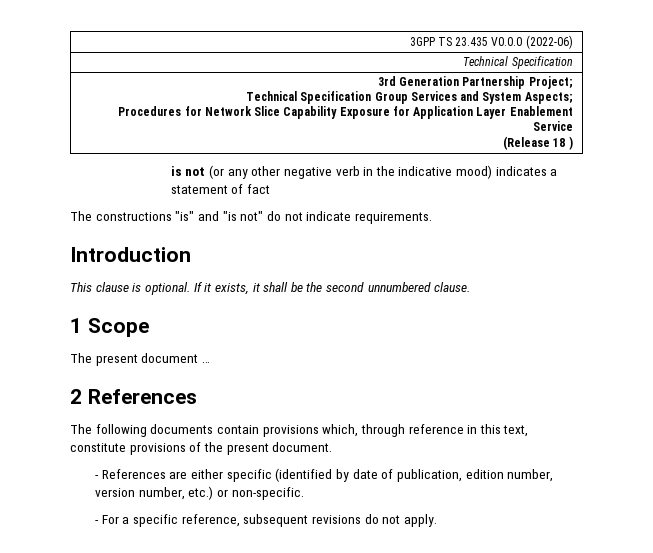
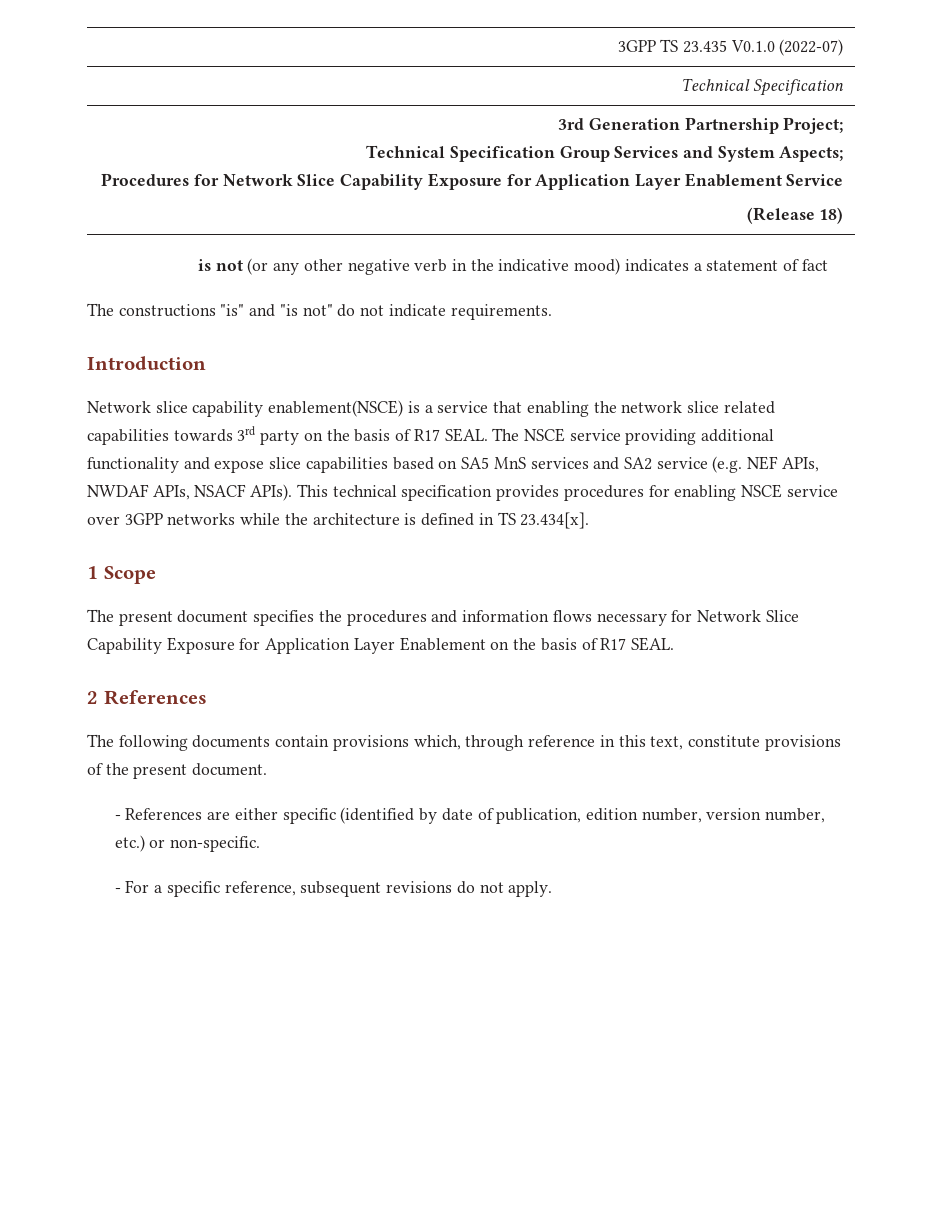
[491,35,573,49] V0.0.0 (2022-06) -> [730,39,844,56] V0.1.0 (2022-07)
[553,136,573,150] 18 ) -> [819,207,844,224] 18)
[70,282,471,295] This clause is optional. If it exists, it shall be the second unnumbered clause. -> [87,400,775,417] [87,426,775,445] [87,456,819,473] [87,484,838,501] [87,512,590,529] Network slice capability enablement(NSCE) is a service that enabling the network slice related capabilities towards 3rd party on the basis of R17 SEAL. The NSCE service providing additional functionality and expose slice capabilities based on SA5 MnS services and SA2 service (e.g. NEF APIs, NWDAF APIs, NSACF APIs). This technical specification provides procedures for enabling NSCE service over 3GPP networks while the architecture is defined in TS 23.434[x].
[201,362,210,363] … -> [253,610,799,626] [87,637,674,654] specifies the procedures and information flows necessary for Network Slice Capability Exposure for Application Layer Enablement on the basis of R17 SEAL.

